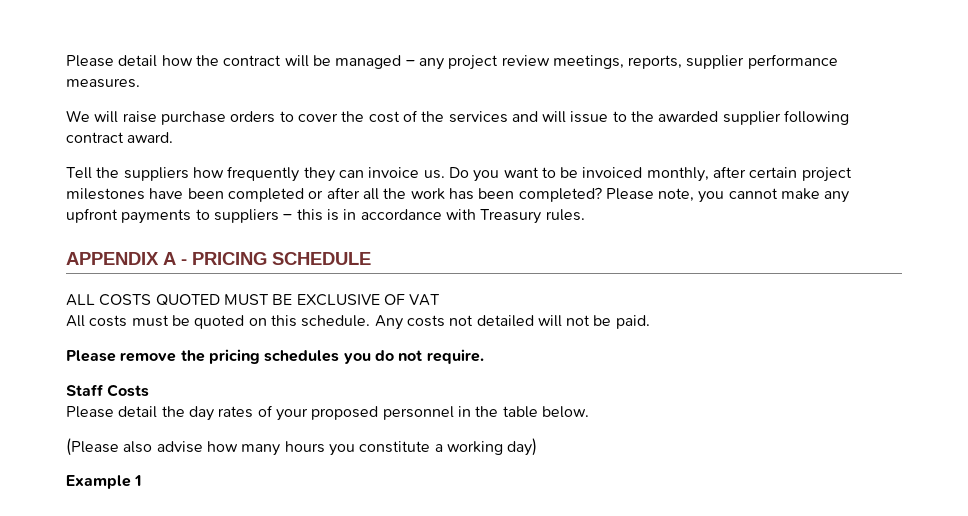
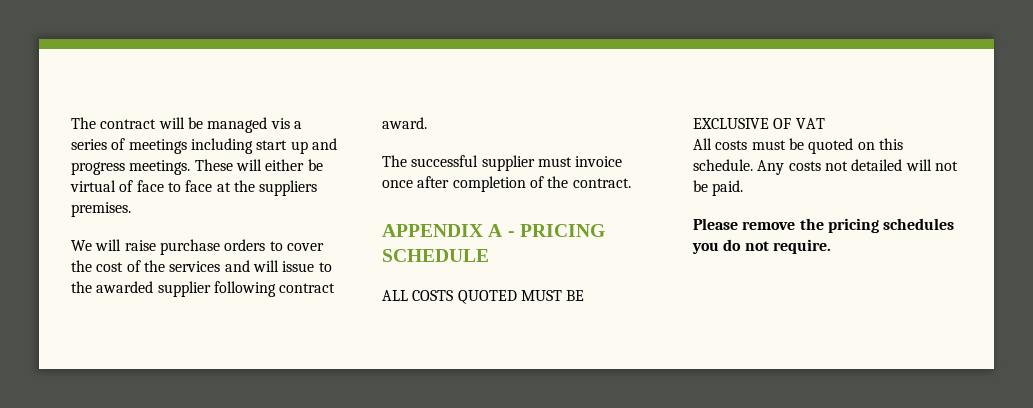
[66,54,838,70] [66,78,140,88] Please detail how the contract will be managed – any project review meetings, reports, supplier performance measures. -> [71,117,302,133] [71,138,337,154] [71,159,323,175] [70,180,318,196] [71,202,131,217] The contract will be managed vis a series of meetings including start up and progress meetings. These will either be virtual of face to face at the suppliers premises.
[66,166,852,182] [66,187,850,203] [66,208,585,224] Tell the suppliers how frequently they can invoice us. Do you want to be invoiced monthly, after certain project milestones have been completed or after all the work has been completed? Please note, you cannot make any upfront payments to suppliers – this is in accordance with Treasury rules. -> [382,155,623,171] [382,176,631,192] The successful supplier must invoice once after completion of the contract.
[66,384,150,397] [66,405,589,421] [66,438,538,456] [66,475,143,489] // Staff Costs // Please detail the day rates of your proposed personnel in the table below. // (Please also advise how many hours you constitute a working day) // Example 1 -> (831, 246) none

